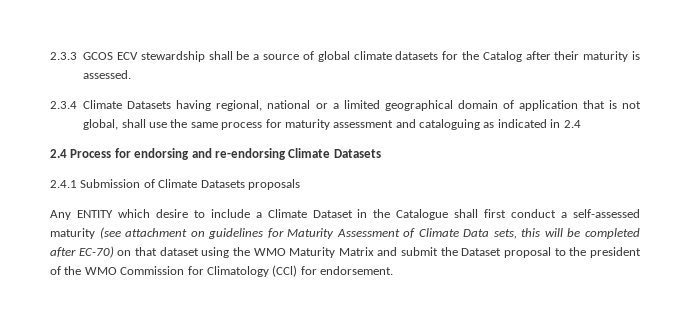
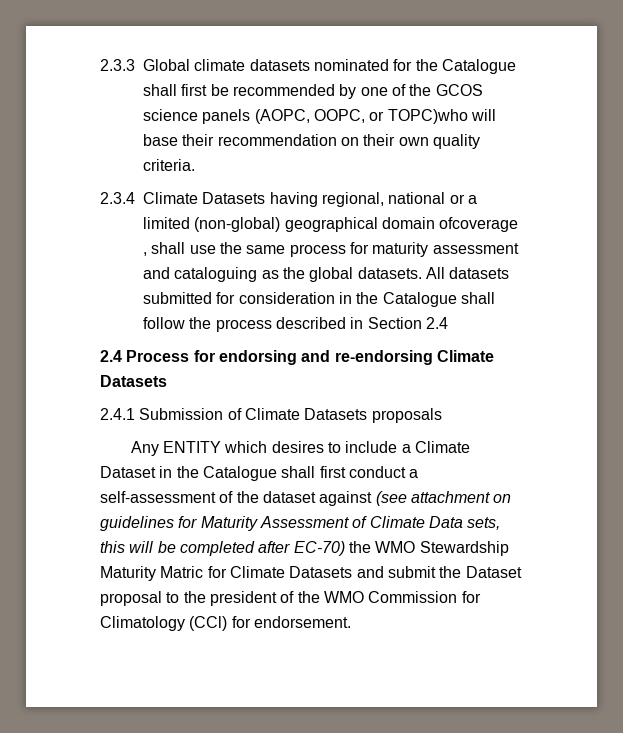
[83,51,350,62] GCOS ECV stewardship shall be a source of global -> [143,59,190,71] Global
(439, 55) none -> [313,59,389,71] nominated
[482,51,640,62] [83,70,132,79] Catalog after their maturity is assessed. -> [441,59,516,74] [143,84,483,99] [143,109,496,124] [143,134,480,149] [143,159,195,171] Catalogue shall first be recommended by one of the GCOS science panels (AOPC, OOPC, or TOPC)who will base their recommendation on their own quality criteria.
(380, 104) none -> [194,217,281,232] (non-global)
[502,100,642,111] [83,119,119,130] of application that is not global, -> [439,217,519,232] [143,252,147,256] ofcoverage ,
[497,119,561,128] indicated in -> [282,267,510,282] [143,292,495,307] [143,317,422,332] the global datasets. All datasets submitted for consideration in the Catalogue shall follow the process described in Section
[155,209,188,218] desire -> [271,441,324,453] desires
[573,209,640,218] [50,228,95,239] self-assessed maturity -> [100,491,373,506] self-assessment of the dataset against
[117,247,374,258] on that dataset using the WMO Maturity Matrix -> [348,541,509,556] [100,566,353,581] the WMO Stewardship Maturity Matric for Climate Datasets

